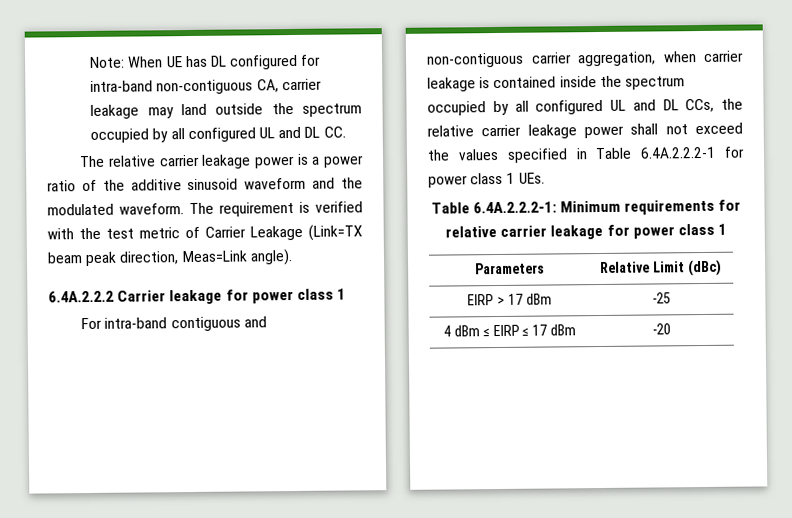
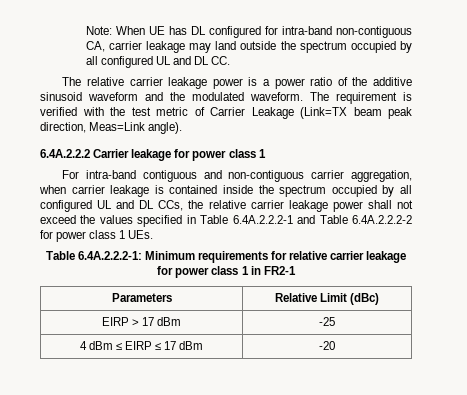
(717, 152) none -> [297,215,413,224] and Table 6.4A.2.2.2-2
(728, 229) none -> [250,266,296,275] in FR2-1

